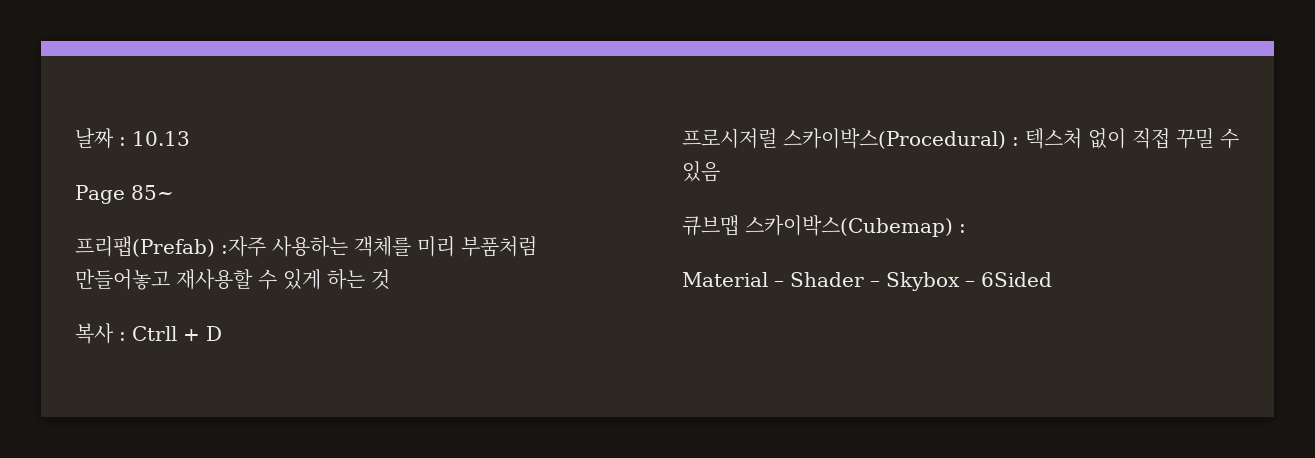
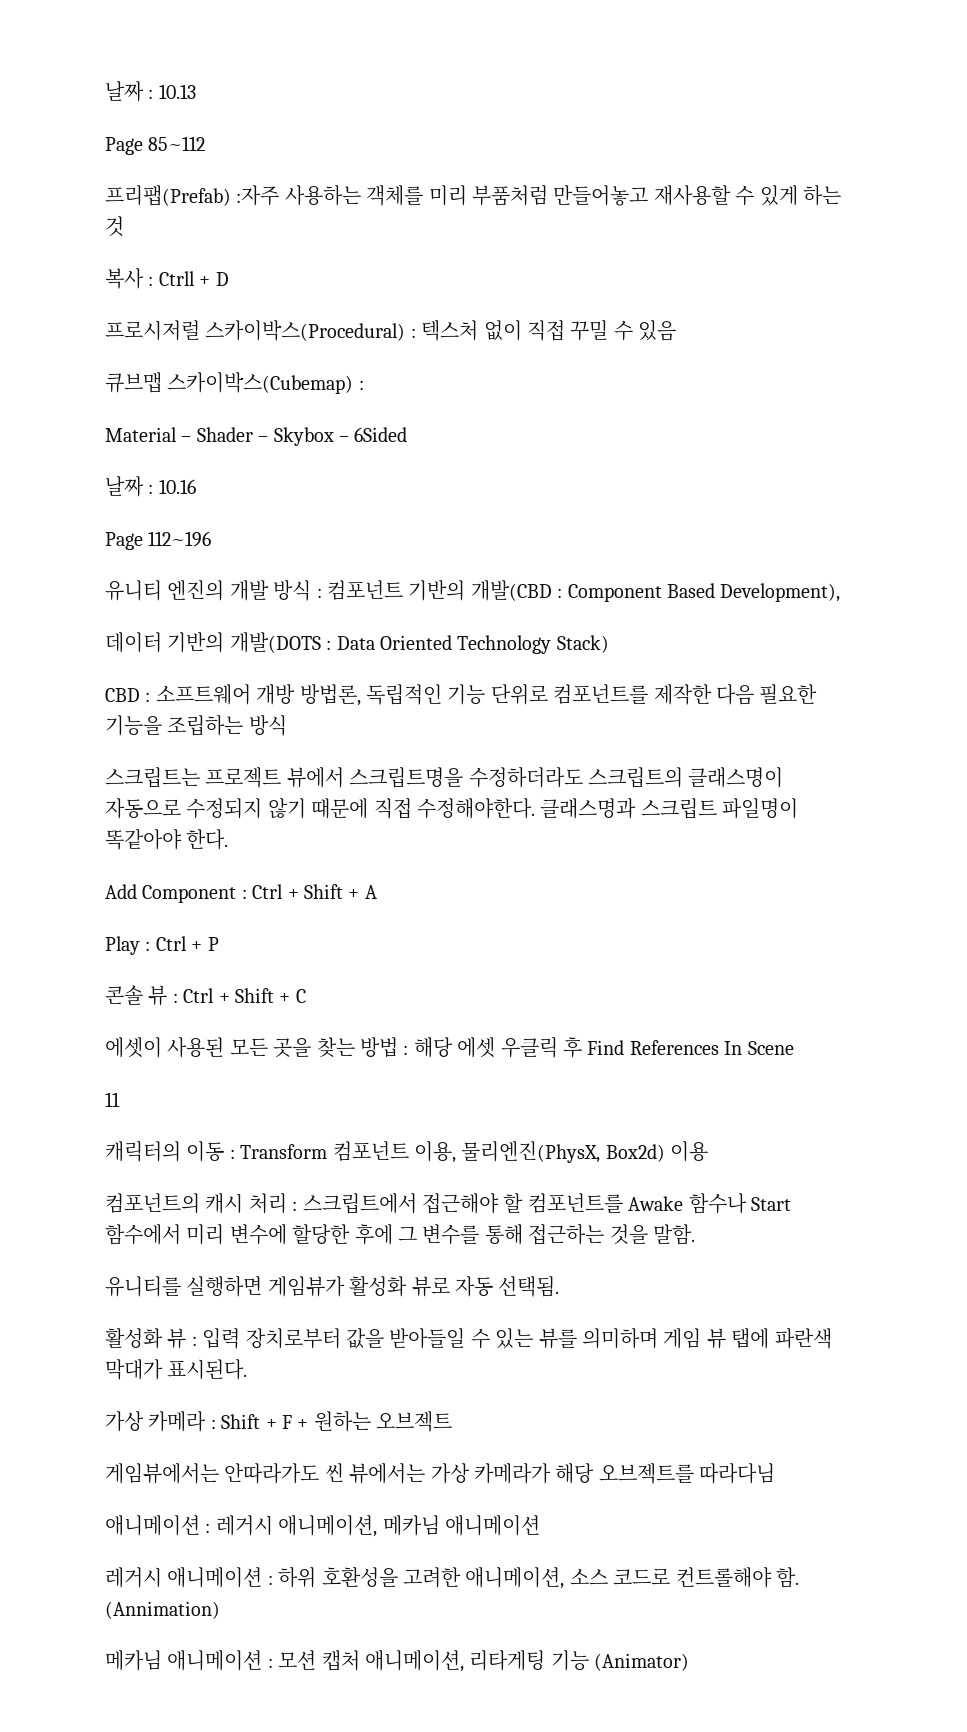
[130,185,174,200] 85~ -> [148,136,206,151] 85~112
(1052, 279) none -> [105,476,196,497] [105,531,212,550] [105,580,841,602] [105,632,609,654] [105,684,818,706] [105,715,287,736] [105,767,784,788] [105,798,799,819] [105,829,229,850] [105,884,377,903] [105,936,219,955] [105,985,306,1006] [105,1037,794,1058] [105,1092,120,1107] [105,1141,709,1163] [105,1193,791,1214] [105,1224,695,1245] [105,1276,560,1297] [105,1328,832,1349] [105,1359,248,1380] [105,1411,453,1432] [105,1463,776,1484] [105,1515,540,1537] [105,1567,799,1589] [105,1601,220,1619] [105,1650,690,1672] // 날짜 : 10.16 // Page 112~196 // 유니티 엔진의 개발 방식 : 컴포넌트 기반의 개발(CBD : Component Based Development), // 데이터 기반의 개발(DOTS : Data Oriented Technology Stack) // CBD : 소프트웨어 개방 방법론, 독립적인 기능 단위로 컴포넌트를 제작한 다음 필요한 기능을 조립하는 방식 // 스크립트는 프로젝트 뷰에서 스크립트명을 수정하더라도 스크립트의 클래스명이 자동으로 수정되지 않기 때문에 직접 수정해야한다. 클래스명과 스크립트 파일명이 똑같아야 한다. // Add Component : Ctrl + Shift + A // Play : Ctrl + P // 콘솔 뷰 : Ctrl + Shift + C // 에셋이 사용된 모든 곳을 찾는 방법 : 해당 에셋 우클릭 후 Find References In Scene // 11 // 캐릭터의 이동 : Transform 컴포넌트 이용, 물리엔진(PhysX, Box2d) 이용 // 컴포넌트의 캐시 처리 : 스크립트에서 접근해야 할 컴포넌트를 Awake 함수나 Start 함수에서 미리 변수에 할당한 후에 그 변수를 통해 접근하는 것을 말함. // 유니티를 실행하면 게임뷰가 활성화 뷰로 자동 선택됨. // 활성화 뷰 : 입력 장치로부터 값을 받아들일 수 있는 뷰를 의미하며 게임 뷰 탭에 파란색 막대가 표시된다. // 가상 카메라 : Shift + F + 원하는 오브젝트 // 게임뷰에서는 안따라가도 씬 뷰에서는 가상 카메라가 해당 오브젝트를 따라다님 // 애니메이션 : 레거시 애니메이션, 메카님 애니메이션 // 레거시 애니메이션 : 하위 호환성을 고려한 애니메이션, 소스 코드로 컨트롤해야 함. (Annimation) // 메카님 애니메이션 : 모션 캡처 애니메이션, 리타게팅 기능 (Animator)

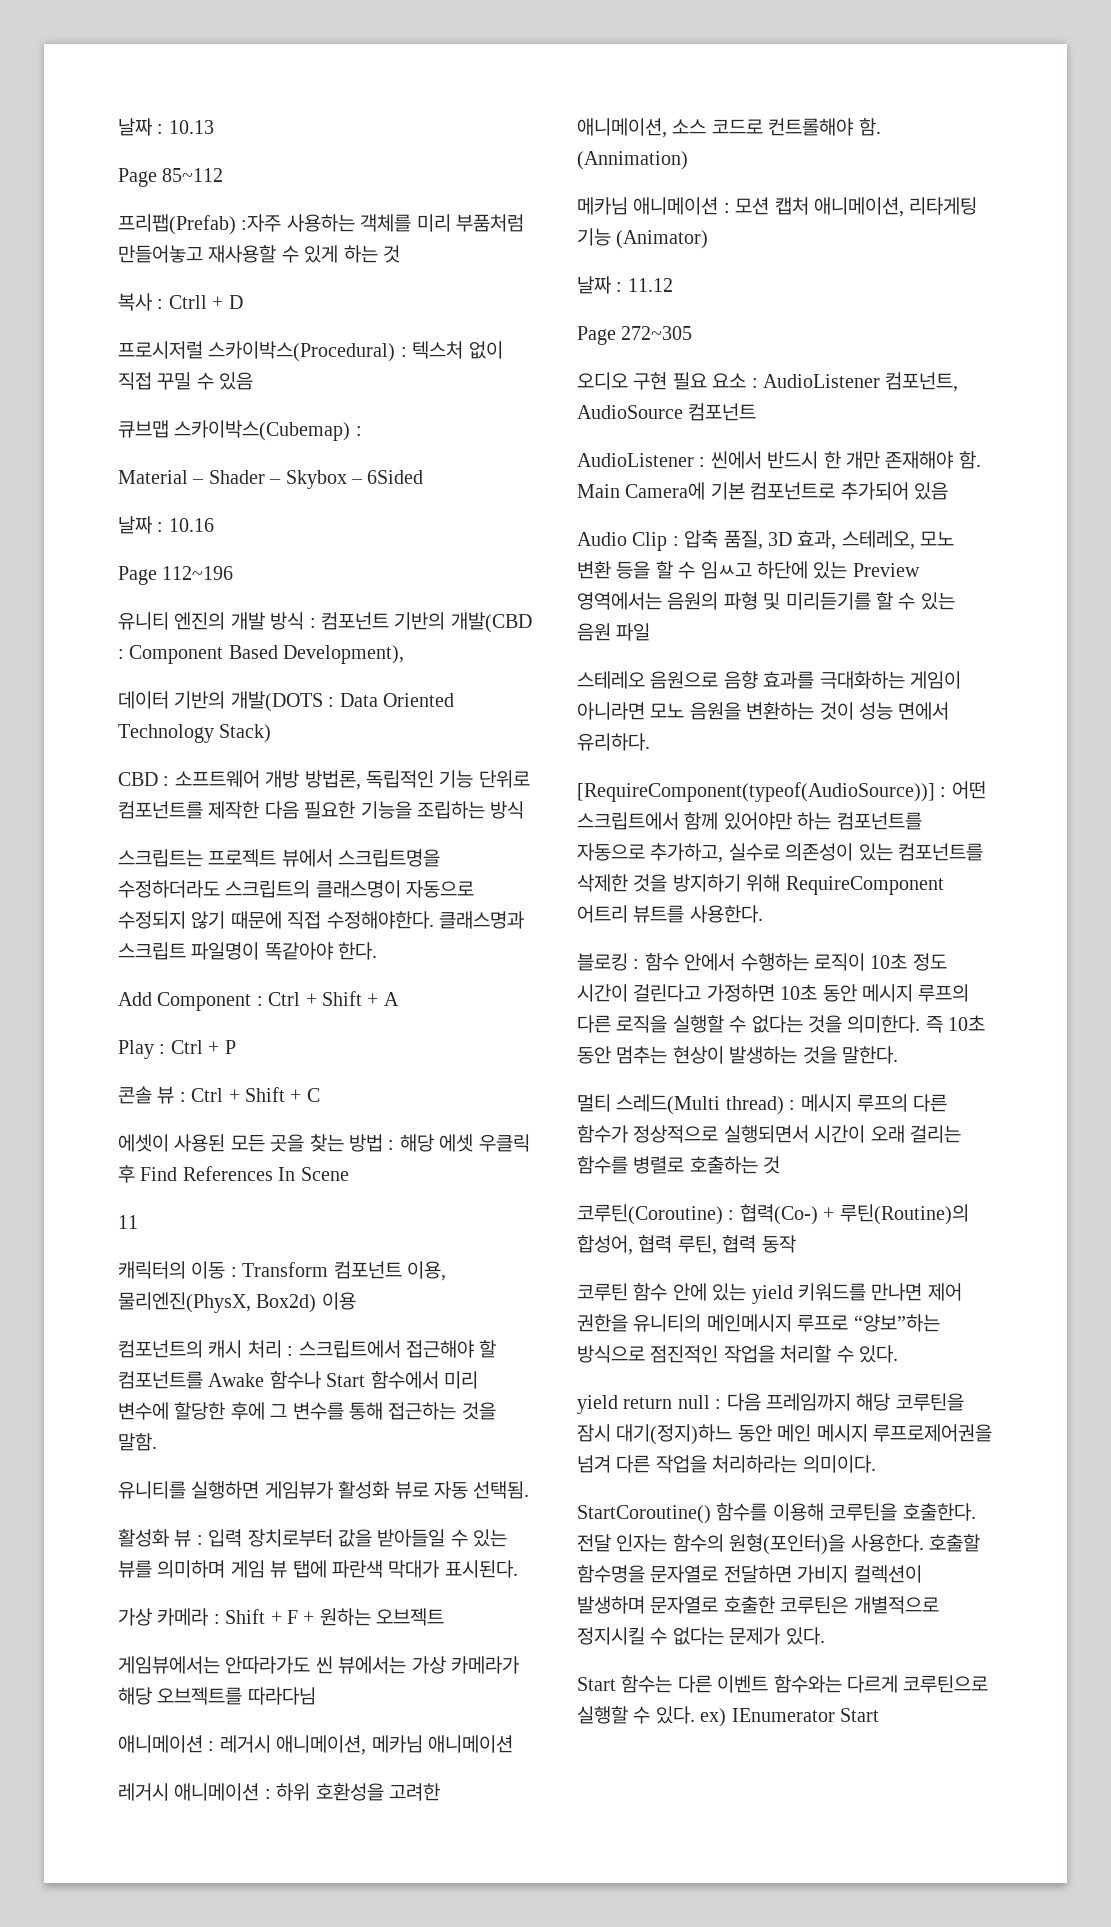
(690, 1662) none -> [577,276,673,294] [577,326,693,345] [577,372,959,392] [577,403,757,421] [577,451,981,469] [577,482,948,500] [577,530,955,551] [577,561,920,579] [577,592,955,610] [577,623,651,641] [577,671,961,689] [577,702,950,720] [577,733,650,751] [577,781,986,802] [577,812,922,830] [577,843,983,863] [577,874,944,895] [577,905,763,923] [577,953,947,971] [577,984,970,1002] [577,1015,986,1033] [577,1046,898,1064] [577,1094,948,1115] [577,1125,961,1143] [577,1156,781,1174] [577,1204,969,1225] [577,1235,796,1255] [577,1283,962,1304] [577,1314,940,1332] [577,1345,898,1363] [577,1393,964,1414] [577,1424,992,1445] [577,1455,876,1473] [577,1503,976,1524] [577,1534,980,1555] [577,1565,922,1583] [577,1596,939,1614] [577,1627,825,1645] [577,1675,989,1693] [577,1706,879,1727] // 날짜 : 11.12 // Page 272~305 // 오디오 구현 필요 요소 : AudioListener 컴포넌트, AudioSource 컴포넌트 // AudioListener : 씬에서 반드시 한 개만 존재해야 함. Main Camera에 기본 컴포넌트로 추가되어 있음 // Audio Clip : 압축 품질, 3D 효과, 스테레오, 모노 변환 등을 할 수 임ㅆ고 하단에 있는 Preview 영역에서는 음원의 파형 및 미리듣기를 할 수 있는 음원 파일 // 스테레오 음원으로 음향 효과를 극대화하는 게임이 아니라면 모노 음원을 변환하는 것이 성능 면에서 유리하다. // [RequireComponent(typeof(AudioSource))] : 어떤 스크립트에서 함께 있어야만 하는 컴포넌트를 자동으로 추가하고, 실수로 의존성이 있는 컴포넌트를 삭제한 것을 방지하기 위해 RequireComponent 어트리 뷰트를 사용한다. // 블로킹 : 함수 안에서 수행하는 로직이 10초 정도 시간이 걸린다고 가정하면 10초 동안 메시지 루프의 다른 로직을 실행할 수 없다는 것을 의미한다. 즉 10초 동안 멈추는 현상이 발생하는 것을 말한다. // 멀티 스레드(Multi thread) : 메시지 루프의 다른 함수가 정상적으로 실행되면서 시간이 오래 걸리는 함수를 병렬로 호출하는 것 // 코루틴(Coroutine) : 협력(Co-) + 루틴(Routine)의 합성어, 협력 루틴, 협력 동작 // 코루틴 함수 안에 있는 yield 키워드를 만나면 제어 권한을 유니티의 메인메시지 루프로 “양보”하는 방식으로 점진적인 작업을 처리할 수 있다. // yield return null : 다음 프레임까지 해당 코루틴을 잠시 대기(정지)하느 동안 메인 메시지 루프로제어권을 넘겨 다른 작업을 처리하라는 의미이다. // StartCoroutine() 함수를 이용해 코루틴을 호출한다. 전달 인자는 함수의 원형(포인터)을 사용한다. 호출할 함수명을 문자열로 전달하면 가비지 컬렉션이 발생하며 문자열로 호출한 코루틴은 개별적으로 정지시킬 수 없다는 문제가 있다. // Start 함수는 다른 이벤트 함수와는 다르게 코루틴으로 실행할 수 있다. ex) IEnumerator Start

